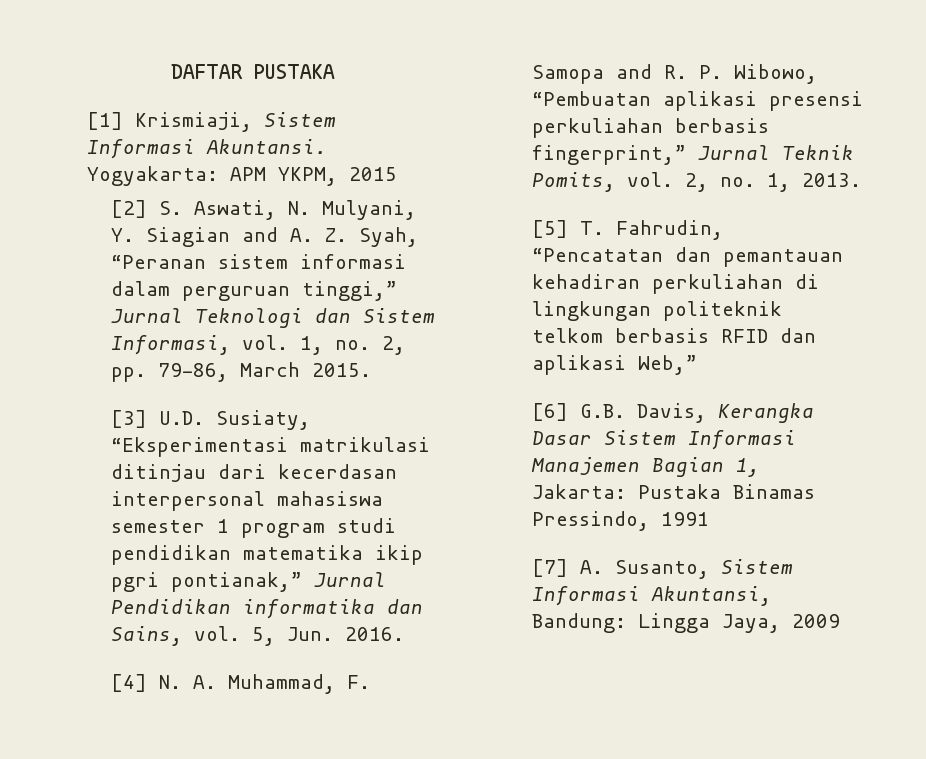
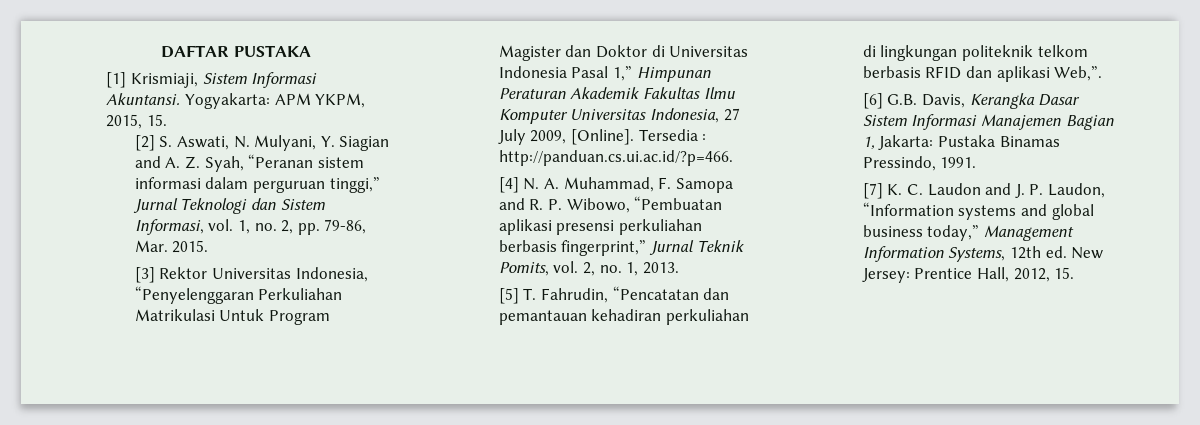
[349,167,398,181] 2015 -> [106,114,168,129] 2015, 15.
[239,362,300,377] March -> [134,240,168,252] Mar.
[158,410,310,430] [110,437,430,457] [110,464,397,482] [110,491,383,511] [110,518,396,538] [110,545,423,565] [110,572,386,592] [110,599,423,619] [110,626,404,646] U.D. Susiaty, “Eksperimentasi matrikulasi ditinjau dari kecerdasan interpersonal mahasiswa semester 1 program studi pendidikan matematika ikip pgri pontianak,” Jurnal Pendidikan informatika dan Sains, vol. 5, Jun. 2016. -> [159,267,368,282] [134,286,343,304] [134,309,331,325] [498,45,749,61] [498,66,711,82] [498,87,735,99] [498,108,740,124] [497,129,707,145] [498,150,733,166] Rektor Universitas Indonesia, “Penyelenggaran Perkuliahan Matrikulasi Untuk Program Magister dan Doktor di Universitas Indonesia Pasal 1,” Himpunan Peraturan Akademik Fakultas Ilmu Komputer Universitas Indonesia, 27 July 2009, [Online]. Tersedia : http://panduan.cs.ui.ac.id/?p=466.
[637,355,697,375] Web,” -> [1054,66,1103,81] Web,”.
[660,512,709,526] 1991 -> [940,157,977,168] 1991.
[579,559,793,579] [531,586,771,606] [531,613,840,633] A. Susanto, Sistem Informasi Akuntansi, Bandung: Lingga Jaya, 2009 -> [887,183,1105,198] [862,202,1094,220] [862,225,1075,241] [862,246,1104,262] [861,267,1075,283] K. C. Laudon and J. P. Laudon, “Information systems and global business today,” Management Information Systems, 12th ed. New Jersey: Prentice Hall, 2012, 15.

